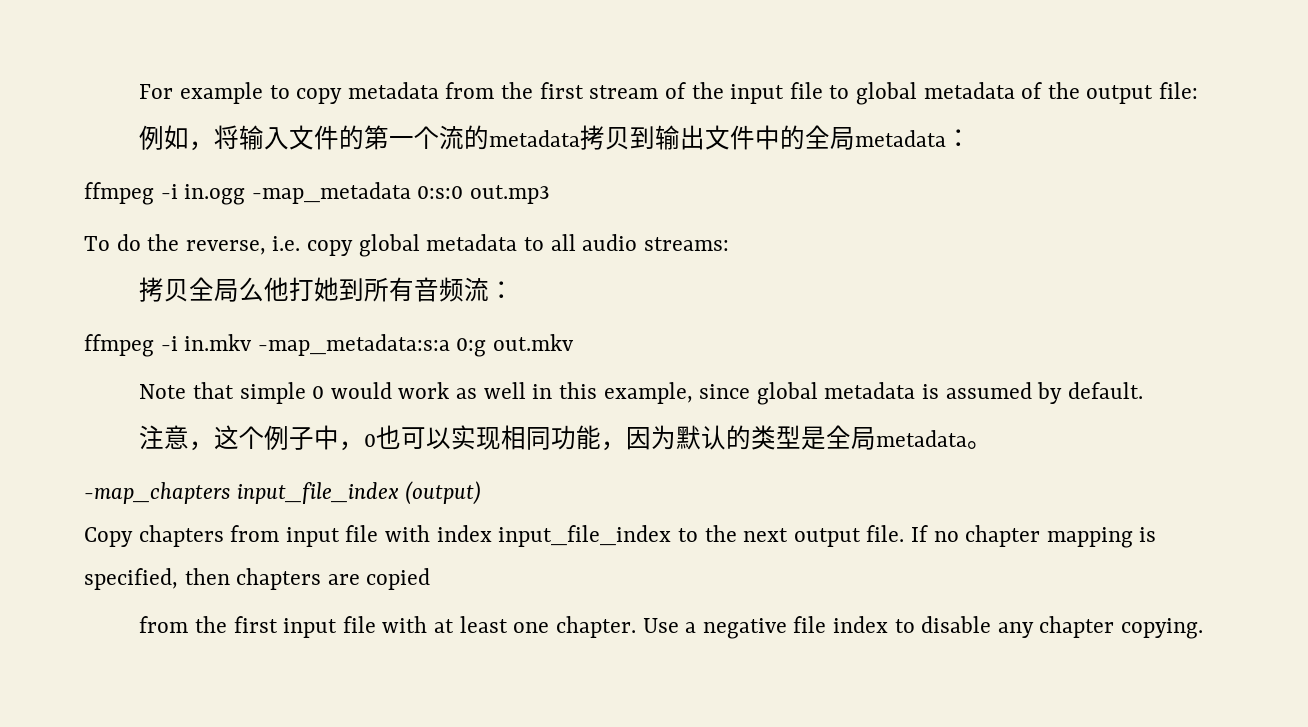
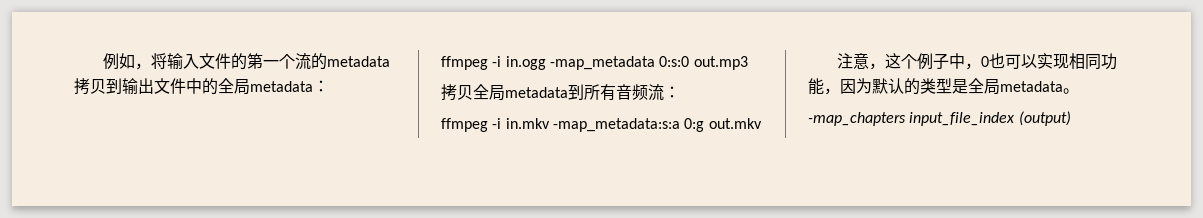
[139,82,1199,105] For example to copy metadata from the first stream of the input file to global metadata of the output file: // -> (102, 61) none
[84,234,729,257] // To do the reverse, i.e. copy global metadata to all audio streams: -> (748, 63) none
[239,277,340,302] 么他打她 -> [505,87,568,98] metadata
[139,382,1143,405] // Note that simple 0 would work as well in this example, since global metadata is assumed by default. -> (762, 123) none
[84,525,1157,548] [84,568,431,590] [139,616,1204,639] // Copy chapters from input file with index input_file_index to the next output file. If no chapter mapping is specified, then chapters are copied // from the first input file with at least one chapter. Use a negative file index to disable any chapter copying. -> (1071, 118) none

